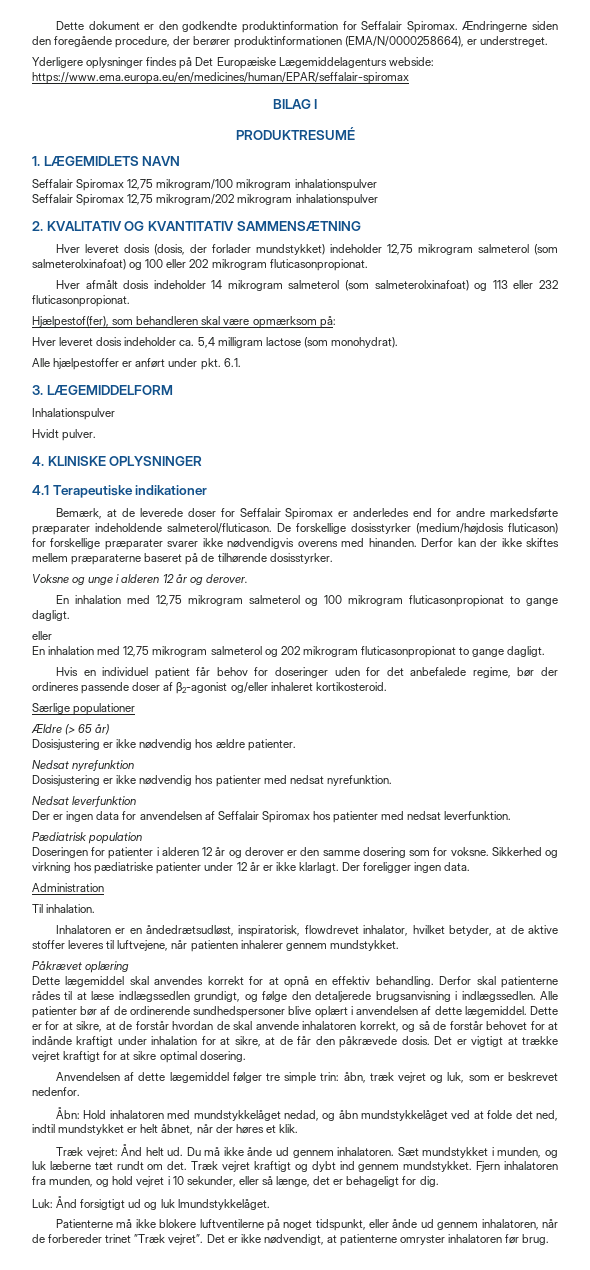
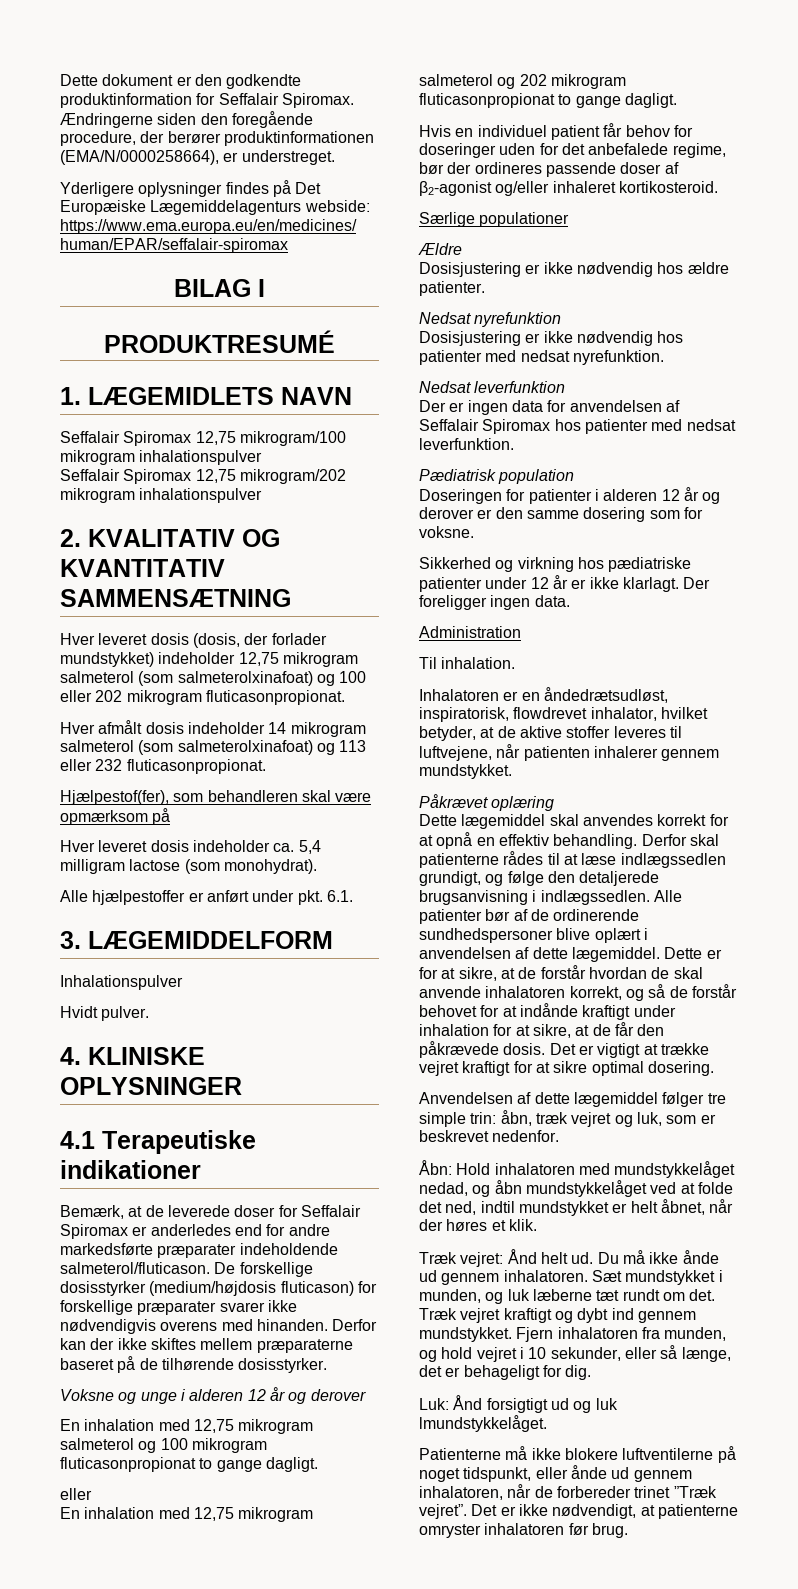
[319,316,336,328] på: -> [152,808,171,825] på
[205,574,248,583] derover. -> [310,1389,366,1401] derover
[65,724,110,735] (> 65 år) -> (462, 249) none
(489, 851) none -> (474, 532) //

